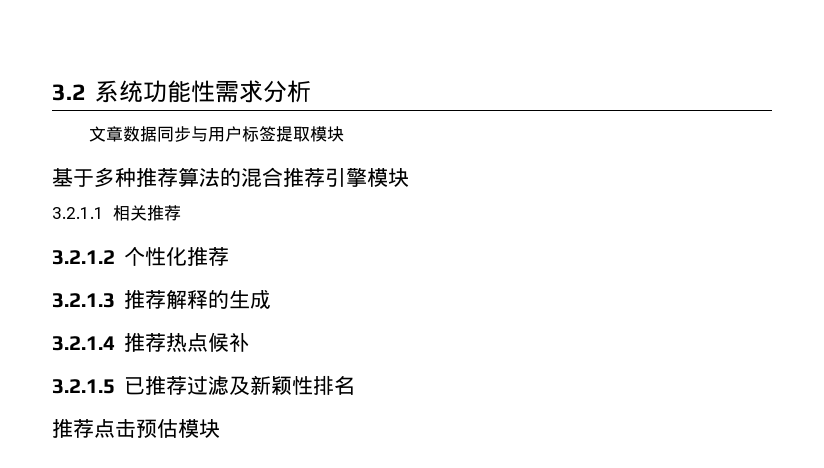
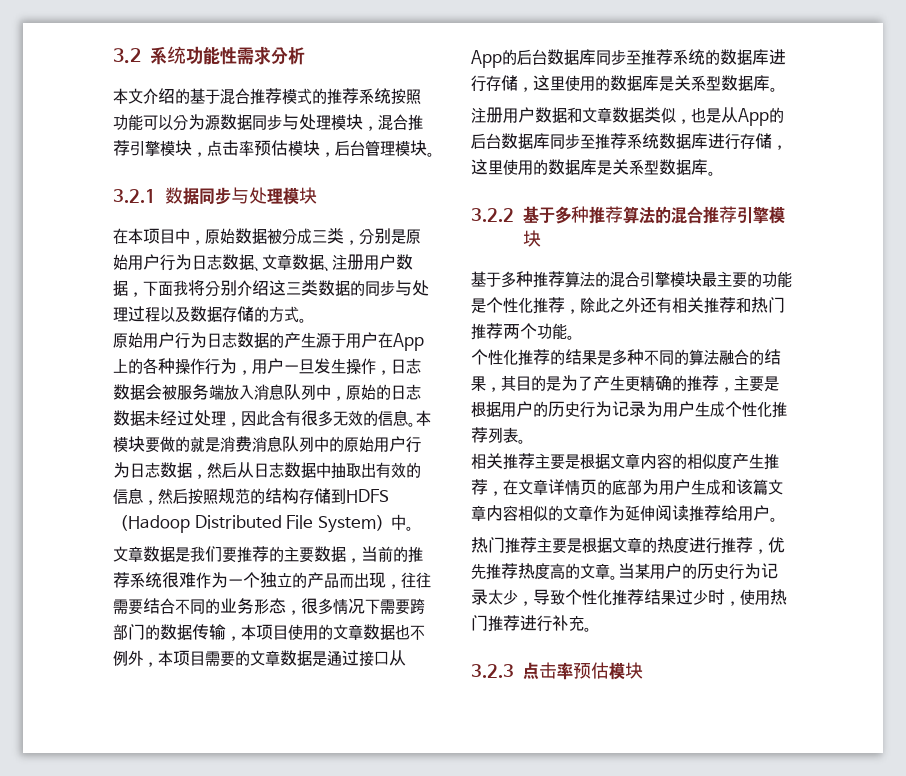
[89,126,345,142] 文章数据同步与用户标签提取模块 // -> [113,88,421,105] [113,114,423,131] [113,140,435,157] [113,187,317,205] [113,228,421,245] [113,254,413,272] [113,280,429,297] [113,306,307,323] [113,332,424,351] [113,358,421,375] [113,384,421,401] [113,410,431,427] [113,436,421,453] [113,462,421,479] [113,488,389,505] [113,514,414,533] [113,546,423,563] [113,572,431,589] [113,598,425,615] [113,624,425,641] [113,650,406,667] [471,49,786,68] [471,75,778,92] [471,107,784,126] [471,133,787,150] [471,159,716,176] [471,208,514,222] 本文介绍的基于混合推荐模式的推荐系统按照功能可以分为源数据同步与处理模块，混合推荐引擎模块，点击率预估模块，后台管理模块。 // 3.2.1数据同步与处理模块 // 在本项目中，原始数据被分成三类，分别是原始用户行为日志数据、文章数据、注册用户数据，下面我将分别介绍这三类数据的同步与处理过程以及数据存储的方式。 // 原始用户行为日志数据的产生源于用户在App上的各种操作行为，用户一旦发生操作，日志数据会被服务端放入消息队列中，原始的日志数据未经过处理，因此含有很多无效的信息。本模块要做的就是消费消息队列中的原始用户行为日志数据，然后从日志数据中抽取出有效的信息，然后按照规范的结构存储到HDFS（Hadoop Distributed File System）中。 // 文章数据是我们要推荐的主要数据，当前的推荐系统很难作为一个独立的产品而出现，往往需要结合不同的业务形态，很多情况下需要跨部门的数据传输，本项目使用的文章数据也不例外，本项目需要的文章数据是通过接口从App的后台数据库同步至推荐系统的数据库进行存储，这里使用的数据库是关系型数据库。 // 注册用户数据和文章数据类似，也是从App的后台数据库同步至推荐系统数据库进行存储，这里使用的数据库是关系型数据库。 // 3.2.2
[52,205,181,221] [52,246,229,266] [52,289,271,309] [52,332,250,352] [52,375,355,395] [52,418,136,438] 3.2.1.1相关推荐 // 3.2.1.2个性化推荐 // 3.2.1.3推荐解释的生成 // 3.2.1.4推荐热点候补 // 3.2.1.5已推荐过滤及新颖性排名 // 推荐点击 -> [471,271,792,288] [471,297,785,314] [471,323,575,340] [471,349,781,366] [471,375,779,392] [471,401,787,418] [471,427,526,444] [471,453,779,470] [471,479,783,496] [471,505,778,522] [471,537,785,554] [471,563,778,580] [471,589,787,606] [471,615,592,632] [471,662,573,680] 基于多种推荐算法的混合引擎模块最主要的功能是个性化推荐，除此之外还有相关推荐和热门推荐两个功能。 // 个性化推荐的结果是多种不同的算法融合的结果，其目的是为了产生更精确的推荐，主要是根据用户的历史行为记录为用户生成个性化推荐列表。 // 相关推荐主要是根据文章内容的相似度产生推荐，在文章详情页的底部为用户生成和该篇文章内容相似的文章作为延伸阅读推荐给用户。 // 热门推荐主要是根据文章的热度进行推荐，优先推荐热度高的文章。当某用户的历史行为记录太少，导致个性化推荐结果过少时，使用热门推荐进行补充。 // 3.2.3点击率

